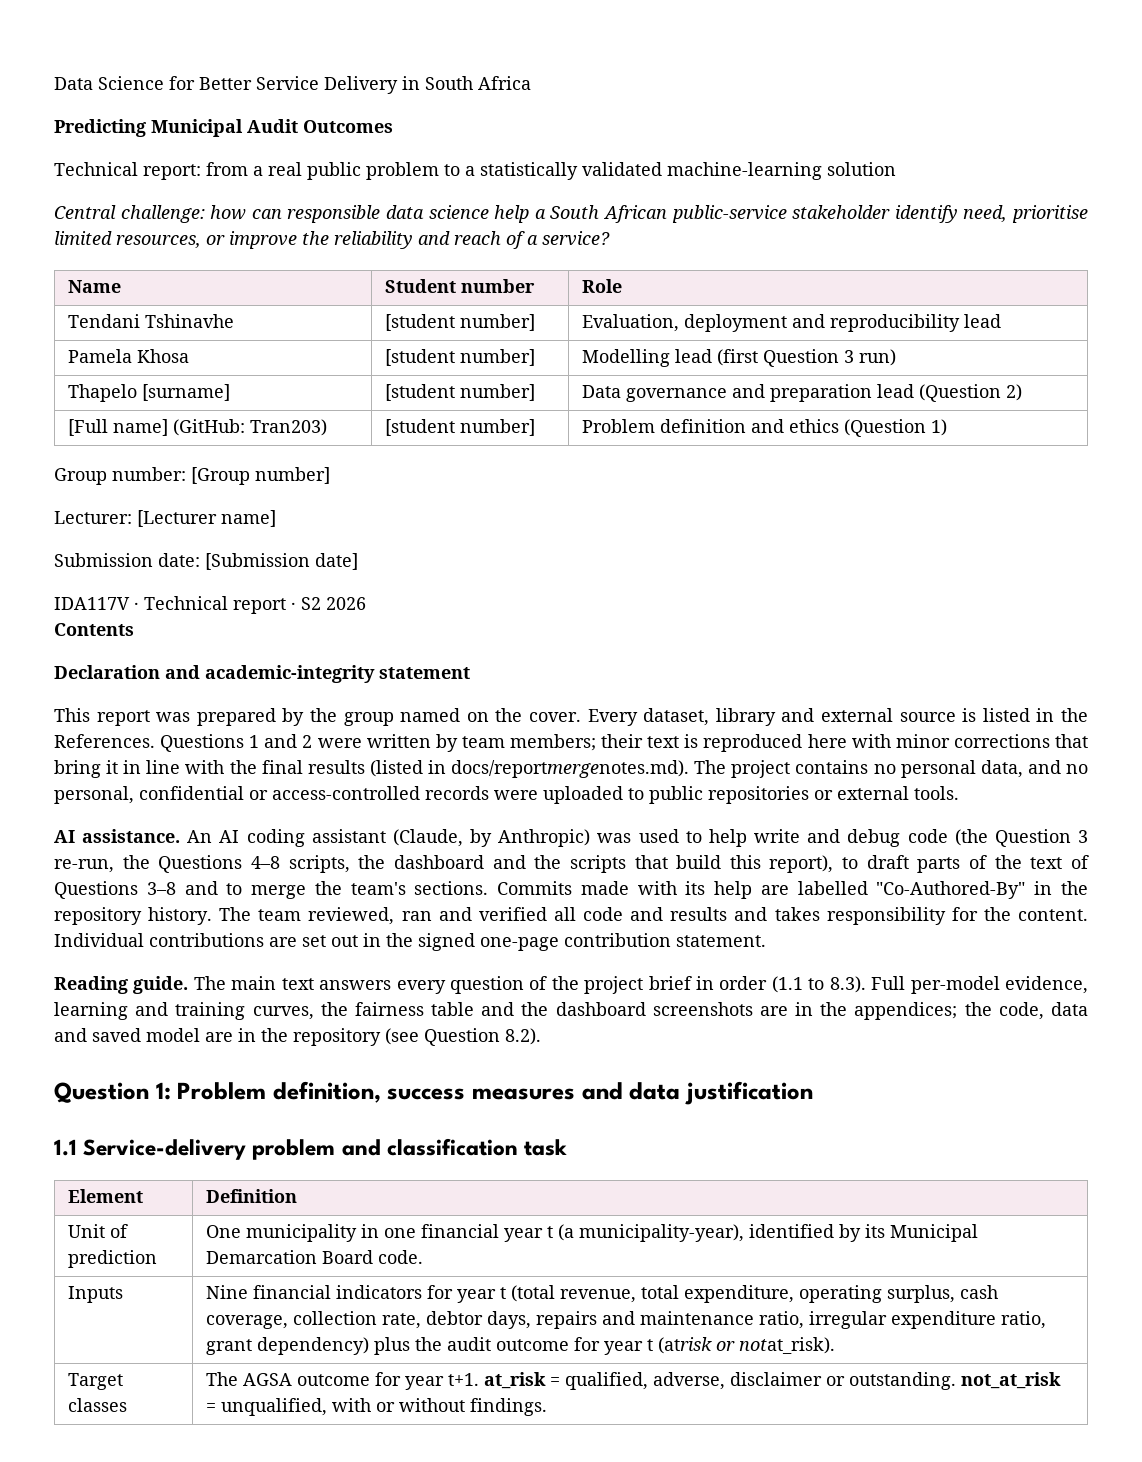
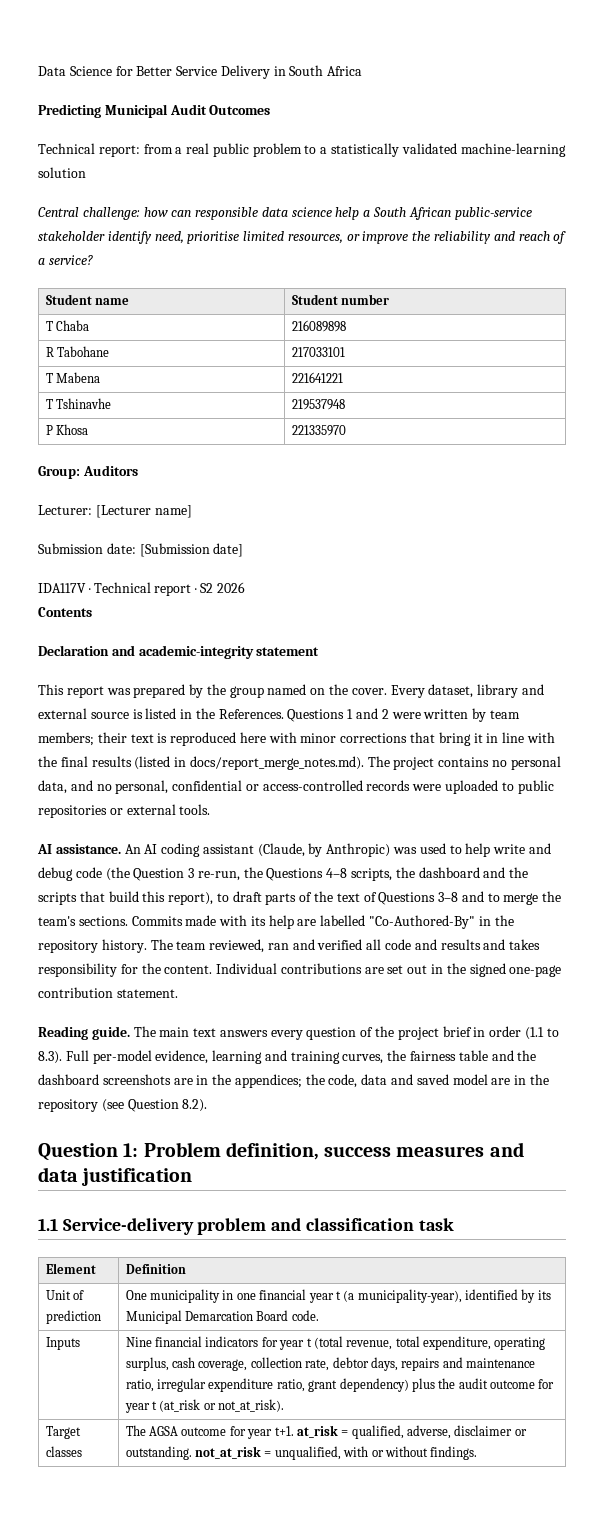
[68,280,122,293] Name -> [45,294,130,305] Student name
[582,279,623,293] [68,314,235,328] [385,314,536,331] [582,314,1002,332] [68,349,190,363] [385,349,536,366] [582,349,897,367] [68,384,231,402] [385,384,536,401] [582,384,1023,402] [68,419,328,436] [385,419,536,436] [582,419,948,437] [54,467,330,485] | Role // Tendani Tshinavhe | [student number] | Evaluation, deployment and reproducibility lead // Pamela Khosa | [student number] | Modelling lead (first Question 3 run) // Thapelo [surname] | [student number] | Data governance and preparation lead (Question 2) // [Full name] (GitHub: Tran203) | [student number] | Problem definition and ethics (Question 1) // Group number: [Group number] -> [45,320,90,331] [291,320,346,332] [45,346,110,357] [291,347,345,357] [45,372,101,383] [291,372,343,383] [45,398,112,409] [291,399,345,410] [45,424,89,435] [291,425,346,436] [38,465,138,479] // T Chaba | 216089898 // R Tabohane | 217033101 // T Mabena | 221641221 // T Tshinavhe | 219537948 // P Khosa | 221335970 // Group: Auditors
[451,760,690,778] docs/reportmergenotes.md). -> [189,756,364,770] docs/report_merge_notes.md).
[658,1337,836,1354] (atrisk or notat_risk). -> [159,1399,285,1412] (at_risk or not_at_risk).

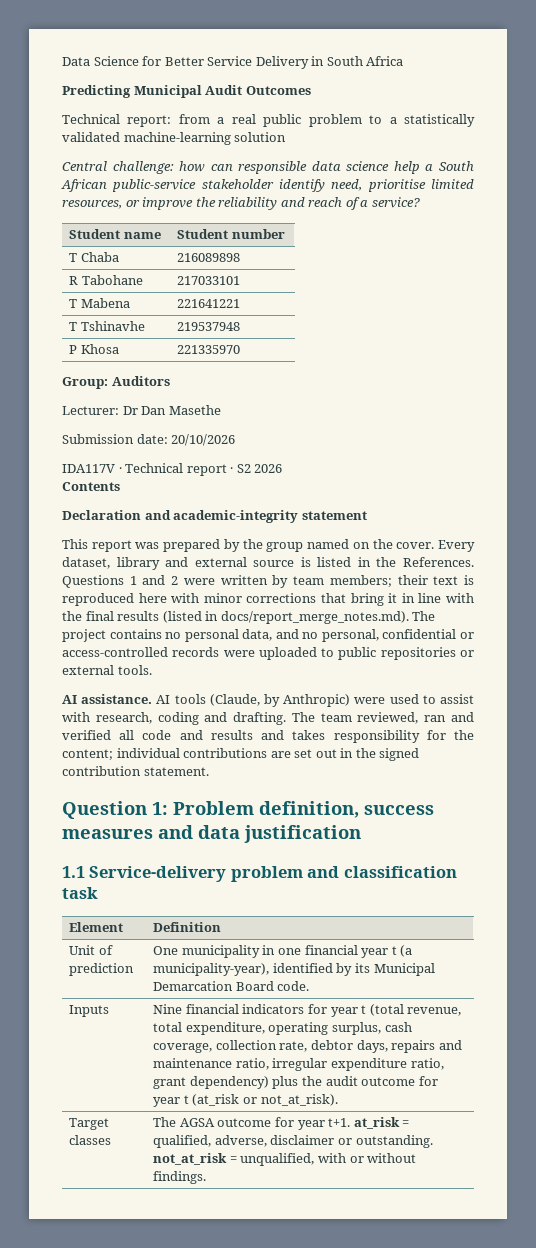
[95,505,192,518] [Lecturer name] -> [122,405,221,415] Dr Dan Masethe
[139,543,244,557] [Submission date] -> [171,434,236,446] 20/10/2026
[124,843,254,857] An AI coding assistant -> [156,694,206,704] AI tools
[393,847,418,854] was -> [354,697,386,704] were
[465,843,551,857] [38,867,529,881] [38,891,562,905] [38,915,514,929] [38,939,147,953] help write and debug code (the Question 3 re-run, the Questions 4–8 scripts, the dashboard and the scripts that build this report), to draft parts of the text of Questions 3–8 and to merge the team's sections. Commits made with its help are labelled "Co-Authored-By" in the repository history. -> [439,694,474,704] [62,712,287,725] assist with research, coding and drafting.
[164,963,278,974] content. Individual -> [62,748,180,760] content; individual
[509,965,562,977] one-page -> (420, 754) none
[38,1026,559,1040] [38,1050,537,1064] [38,1074,549,1088] [38,1099,208,1112] // Reading guide. The main text answers every question of the project brief in order (1.1 to 8.3). Full per-model evidence, learning and training curves, the fairness table and the dashboard screenshots are in the appendices; the code, data and saved model are in the repository (see Question 8.2). -> (209, 771) none

